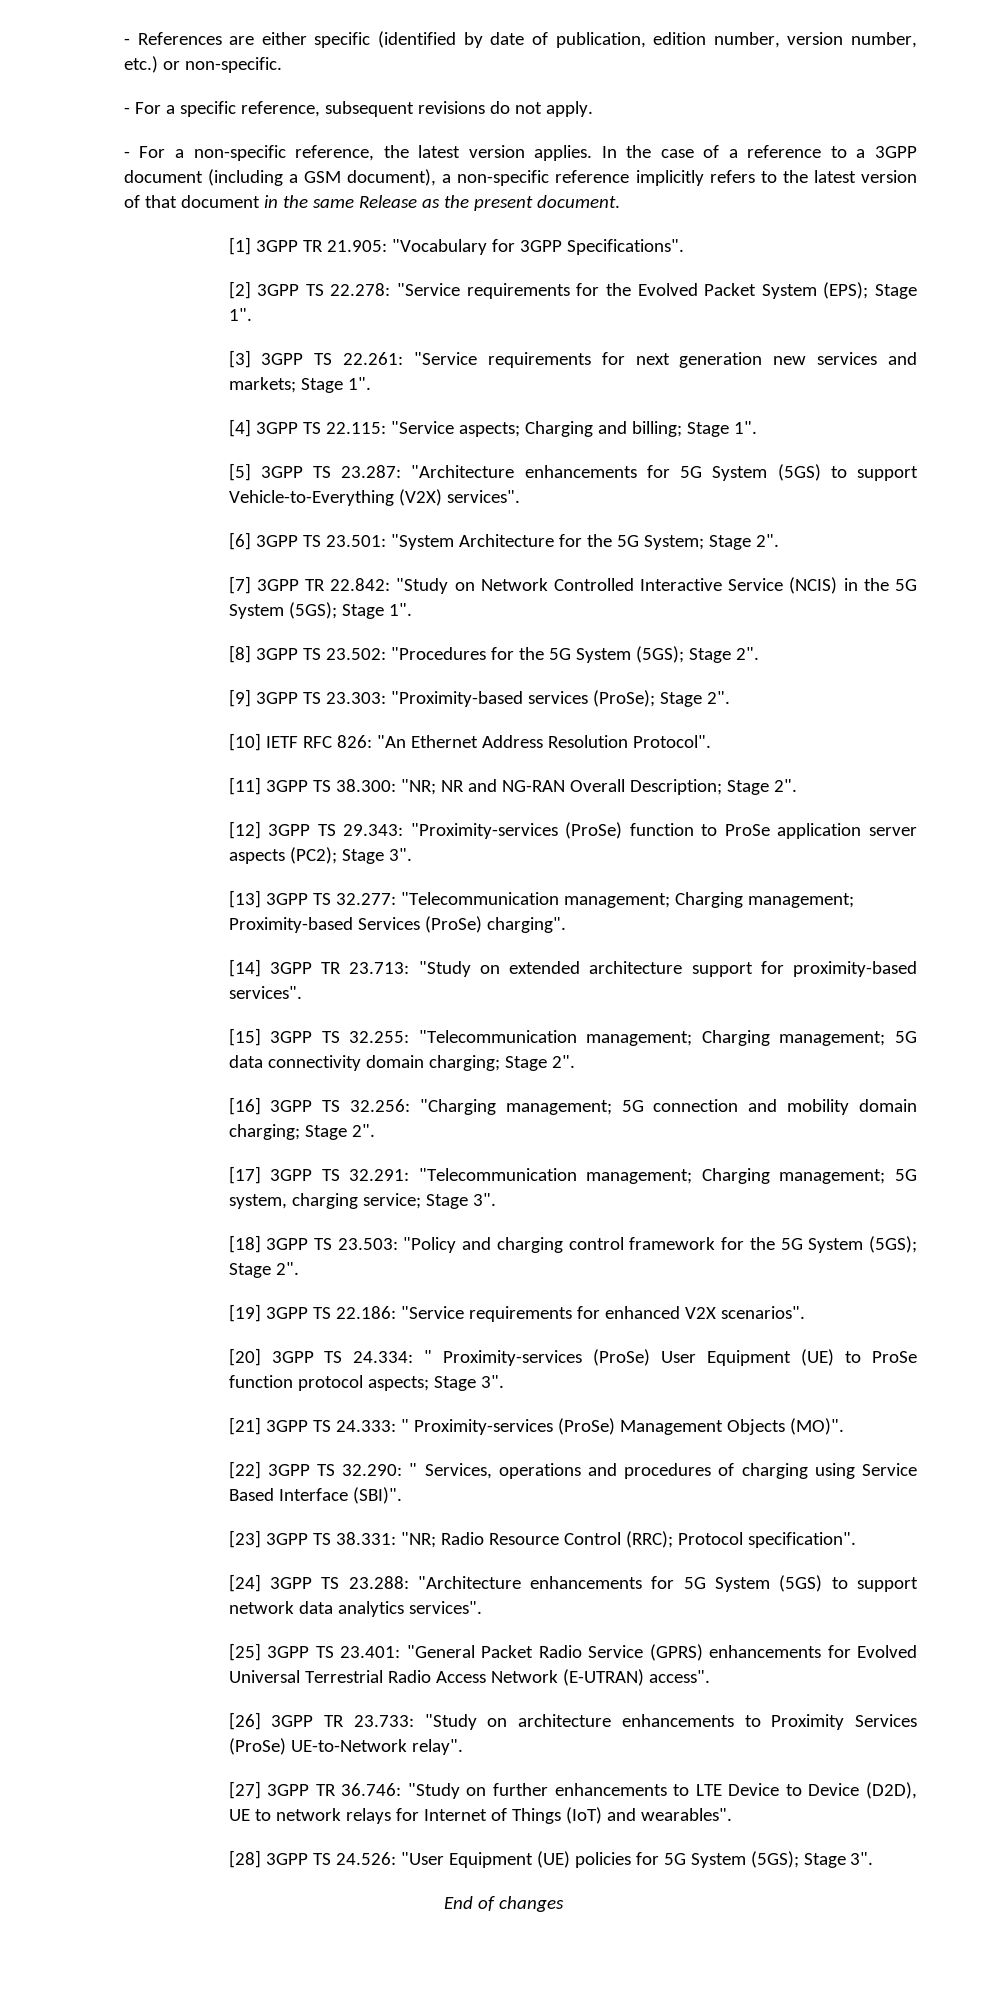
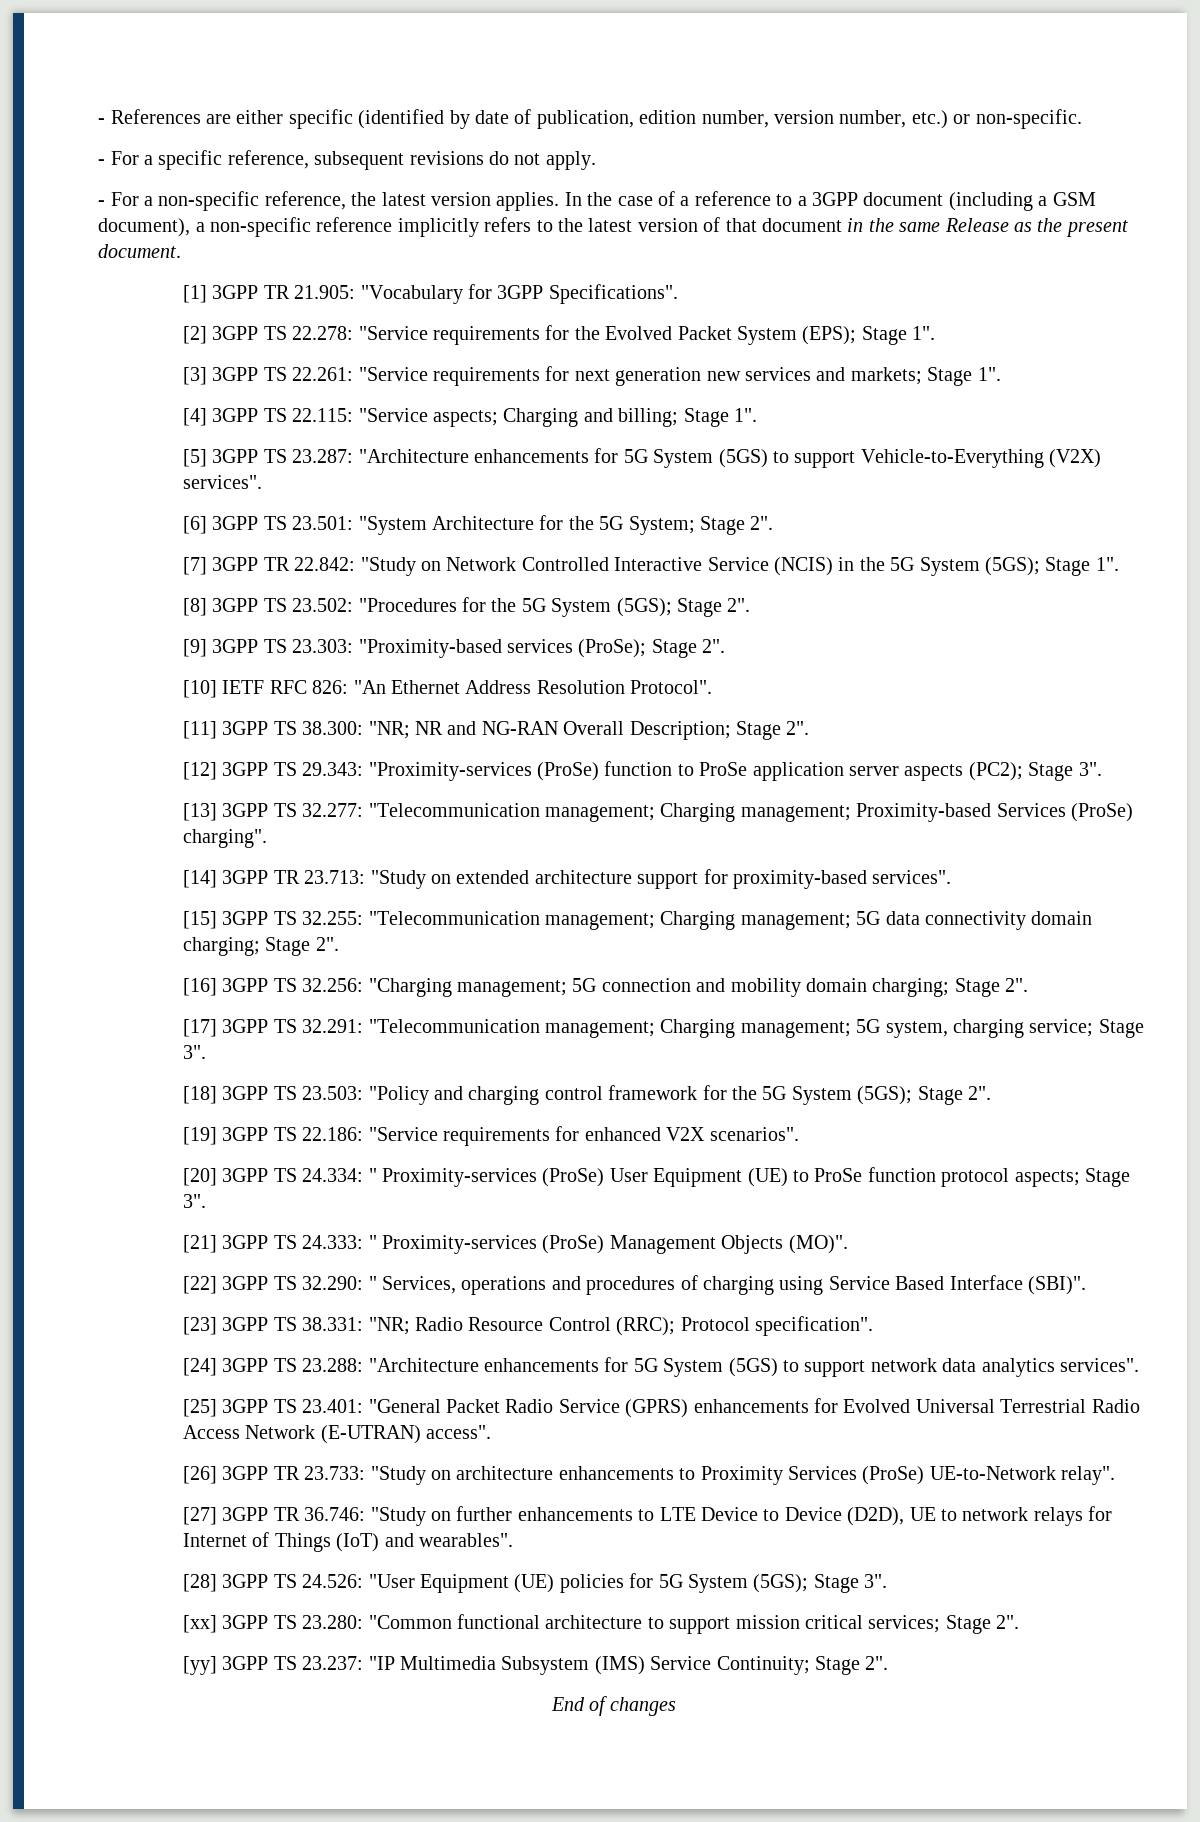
(874, 1858) none -> [183,1614,1020,1634] [183,1656,889,1675] // [xx] 3GPP TS 23.280: "Common functional architecture to support mission critical services; Stage 2". // [yy] 3GPP TS 23.237: "IP Multimedia Subsystem (IMS) Service Continuity; Stage 2".

